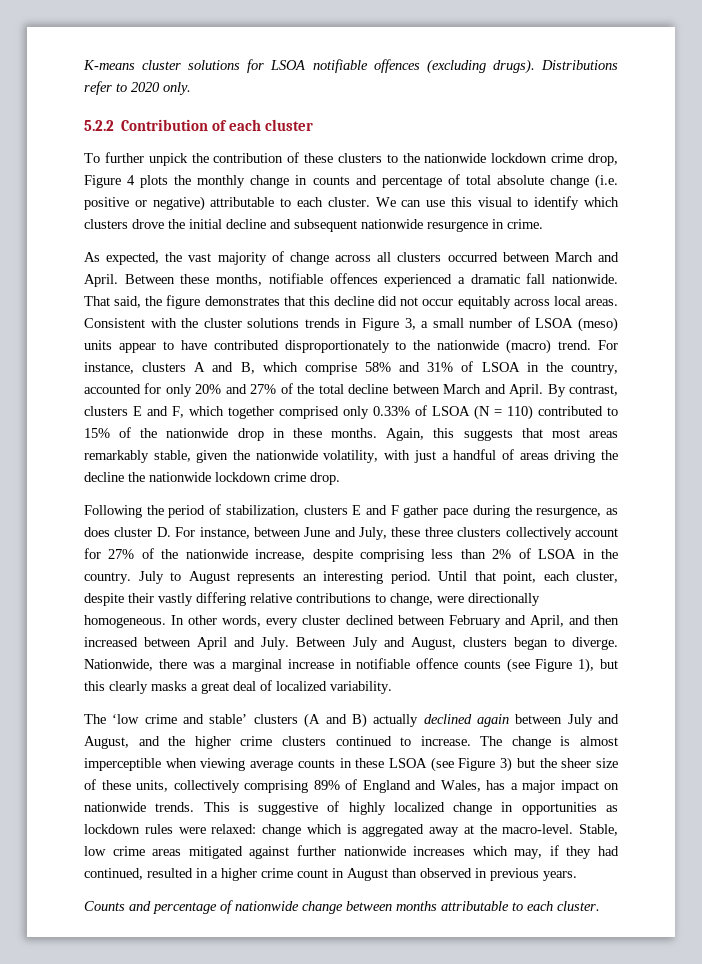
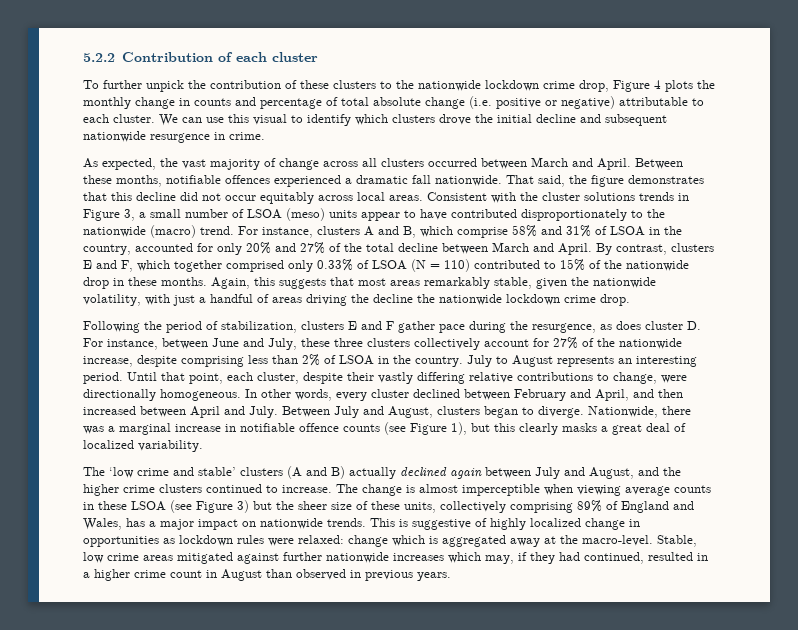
[83,59,618,74] [84,81,191,95] K-means cluster solutions for LSOA notifiable offences (excluding drugs). Distributions refer to 2020 only. // -> (83, 57) none
[84,900,600,914] // Counts and percentage of nationwide change between months attributable to each cluster. -> (451, 576) none

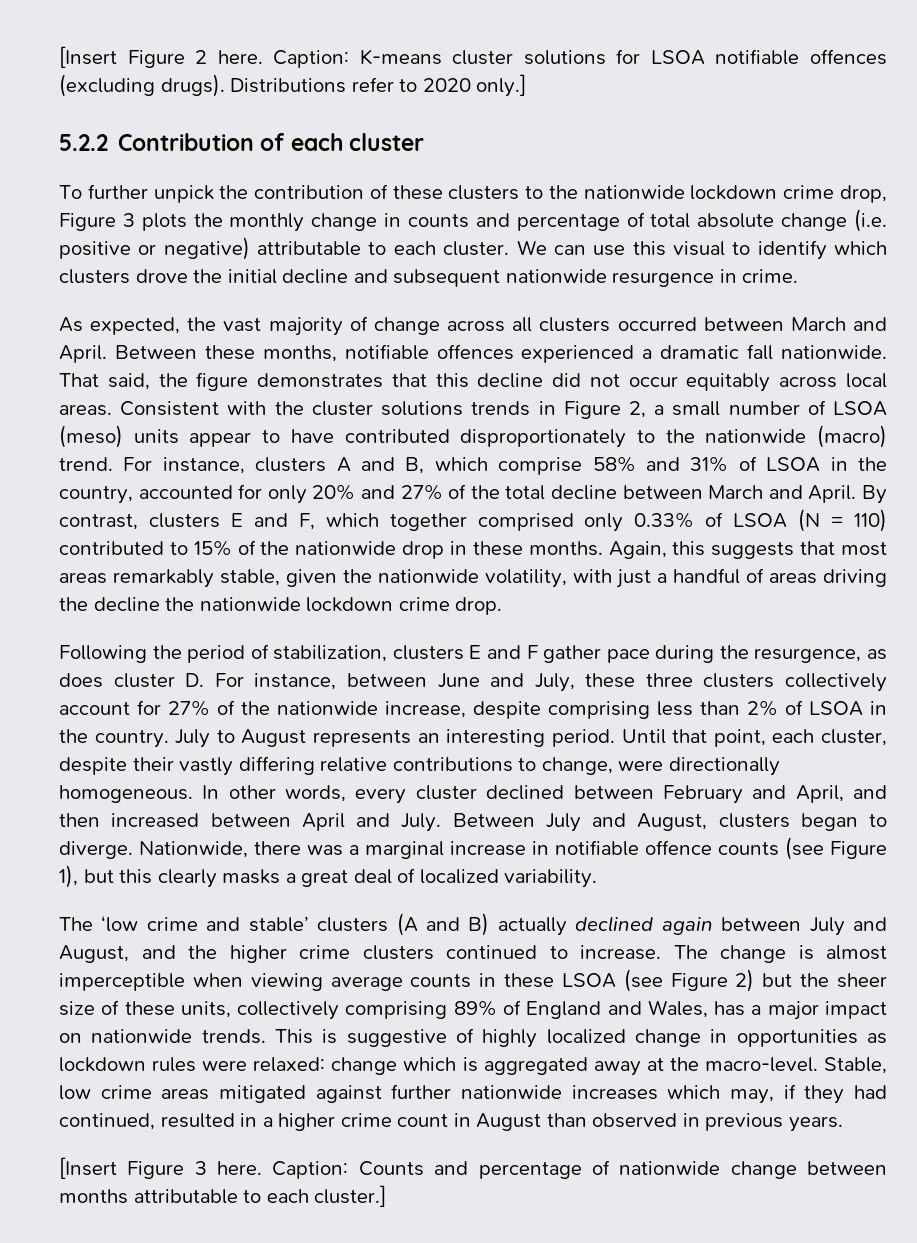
(83, 57) none -> [59,46,887,68] [59,74,527,97] [Insert Figure 2 here. Caption: K-means cluster solutions for LSOA notifiable offences (excluding drugs). Distributions refer to 2020 only.] //
[654,80,661,89] 4 -> [122,213,135,227] 3
[124,209,135,221] 3, -> [628,401,646,418] 2,
[237,500,249,513] 3) -> [735,969,755,992] 2)
(451, 576) none -> [59,1157,888,1179] [59,1185,387,1207] // [Insert Figure 3 here. Caption: Counts and percentage of nationwide change between months attributable to each cluster.]

